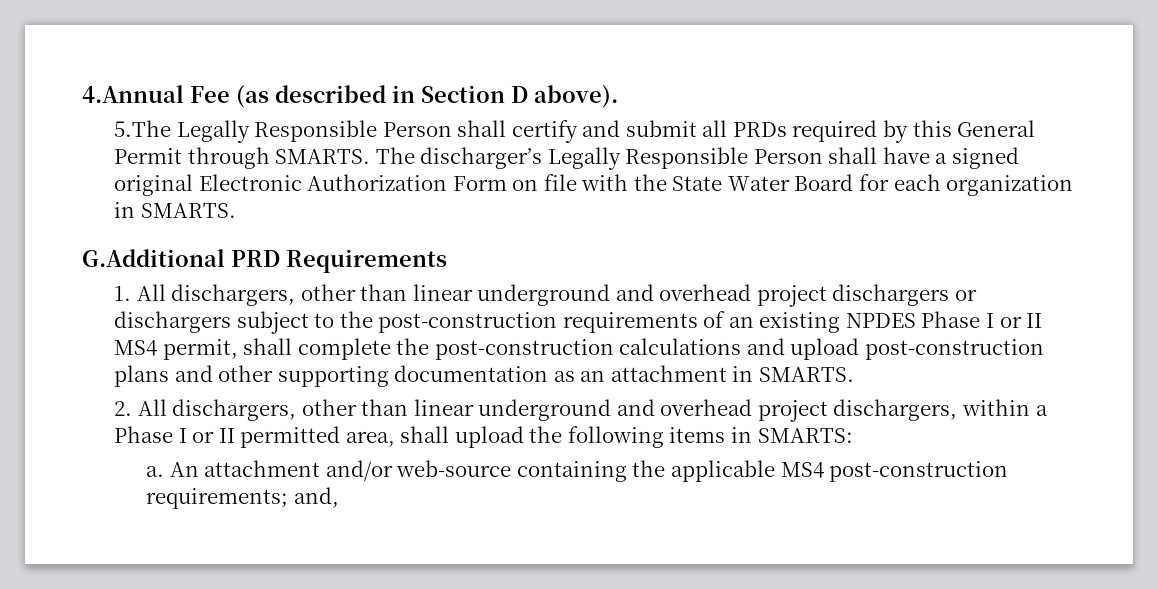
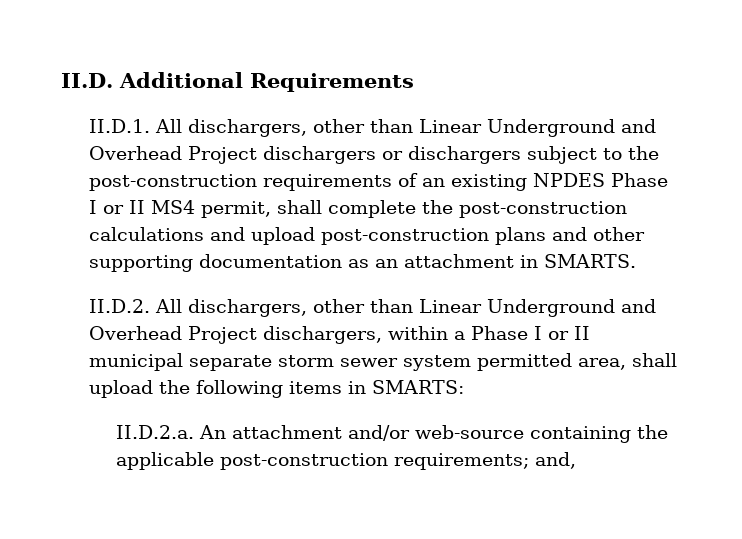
[82,85,618,108] [114,120,1036,143] [114,147,1020,170] [114,174,1074,196] [114,202,236,218] [82,249,280,267] 4.Annual Fee (as described in Section D above). // 5.The Legally Responsible Person shall certify and submit all PRDs required by this General Permit through SMARTS. The discharger’s Legally Responsible Person shall have a signed original Electronic Authorization Form on file with the State Water Board for each organization in SMARTS. // G.Additional PRD -> [61,72,243,88] II.D. Additional
[114,284,827,307] 1. All dischargers, other than linear underground and overhead project -> [88,119,656,137] [88,146,257,164] II.D.1. All dischargers, other than Linear Underground and Overhead Project
[114,399,828,422] 2. All dischargers, other than linear underground and overhead project -> [88,299,656,317] [88,326,257,344] II.D.2. All dischargers, other than Linear Underground and Overhead Project
(235, 435) none -> [88,353,471,371] municipal separate storm sewer system
[146,466,165,477] a. -> [116,425,195,439] II.D.2.a.
[780,462,824,478] MS4 -> (215, 461) none

